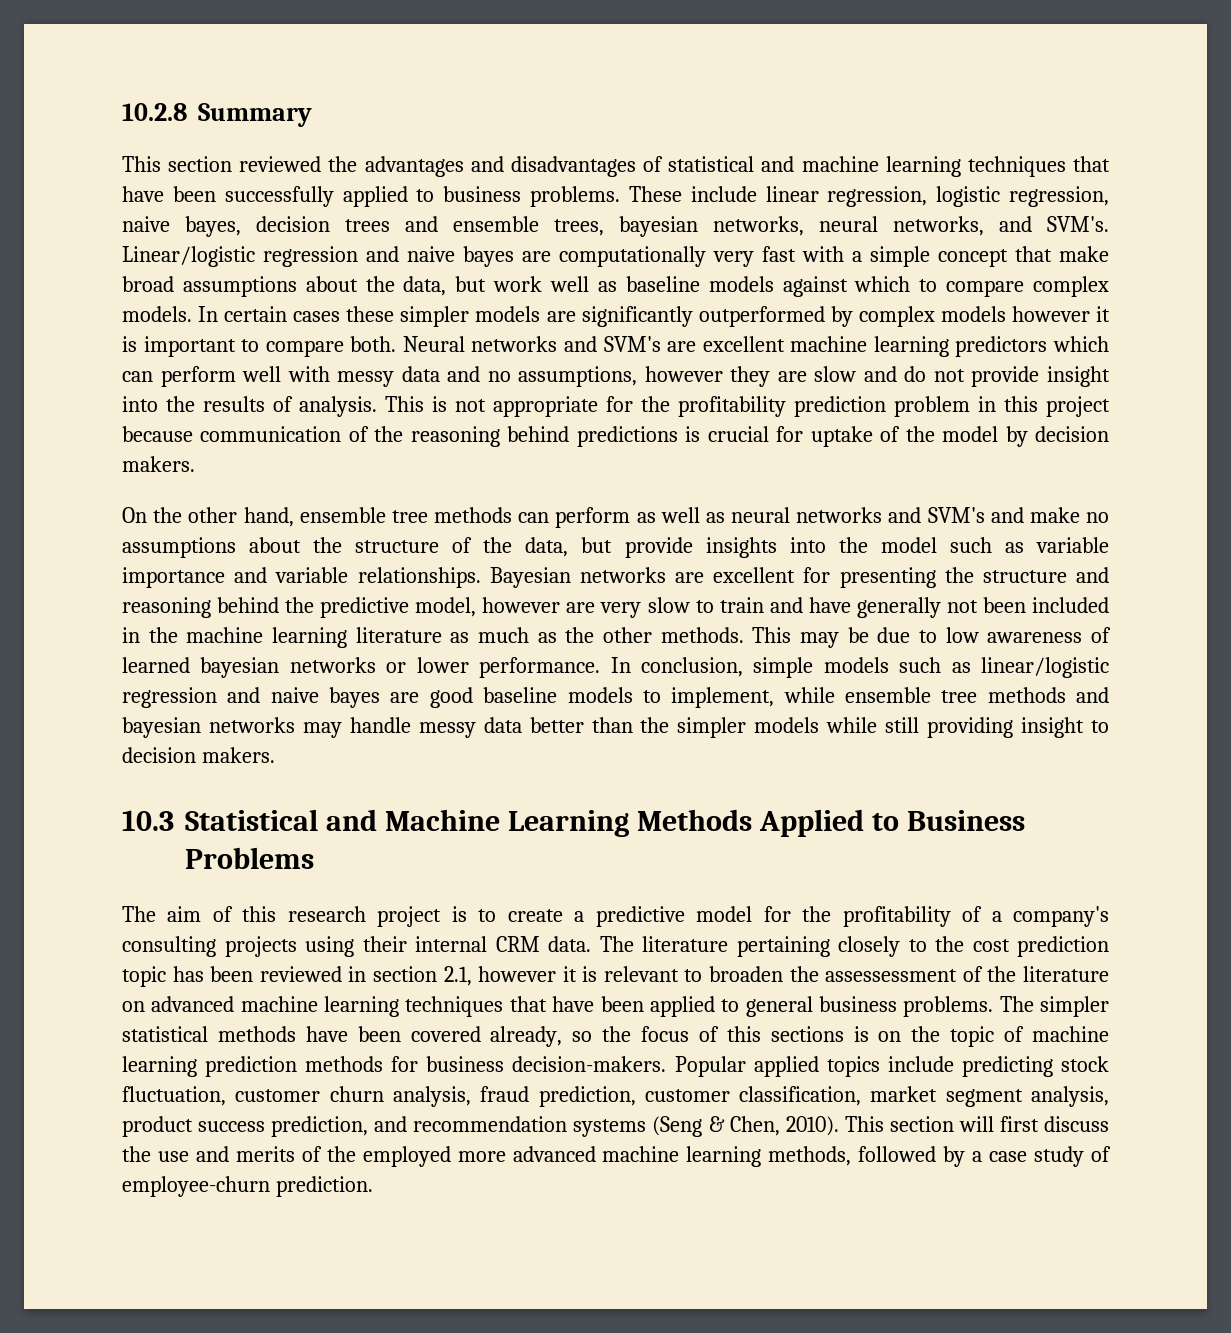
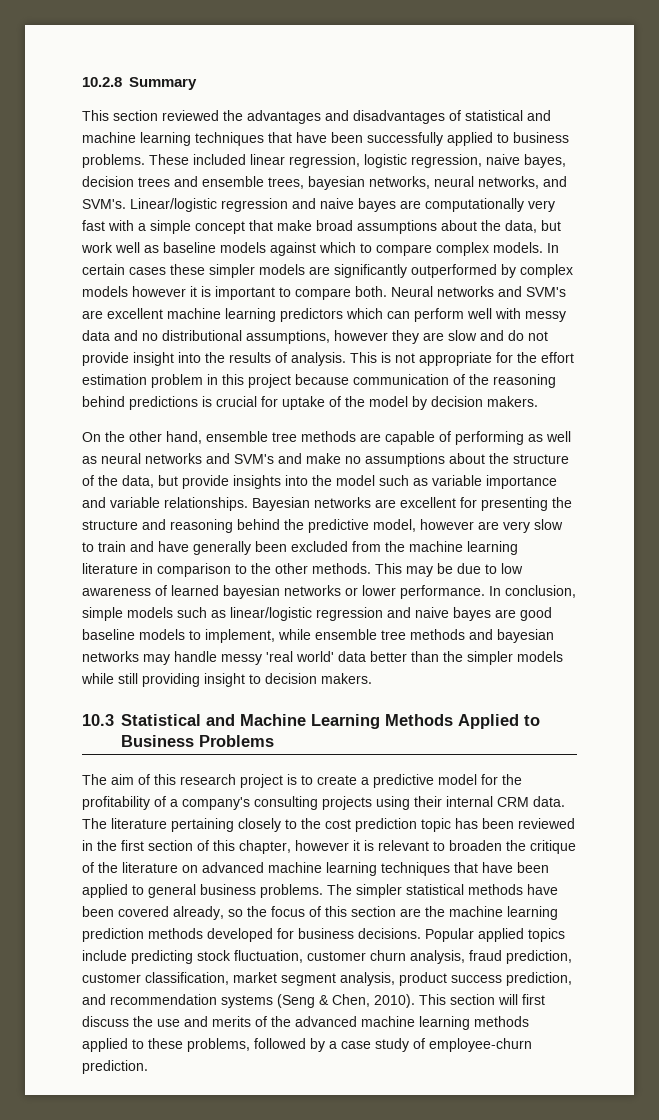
[690,186,757,202] include -> [193,154,246,165] included
(511, 376) none -> [162,330,242,341] distributional
[678,396,886,417] profitability prediction -> [541,352,574,363] [82,374,147,385] effort estimation
[518,507,631,528] can perform -> [360,431,524,445] are capable of performing
[946,597,1109,613] [122,627,140,643] not been included in -> [255,541,381,552] been excluded from
[450,627,557,643] as much as -> [142,563,247,577] in comparison to
(476, 730) none -> [266,651,334,662] 'real world'
[372,966,472,986] section 2.1, -> [97,840,291,854] the first section of this chapter,
[825,969,958,982] assessessment -> [530,840,576,854] critique
[770,1026,1025,1047] sections is on the topic of -> [351,906,445,917] section are the
(384, 1064) none -> [207,928,273,942] developed
[512,1056,667,1072] decision-makers. -> [358,928,421,939] decisions.
[362,1146,852,1167] employed more advanced machine learning methods, -> [295,1016,529,1030] [82,1038,250,1052] advanced machine learning methods applied to these problems,

